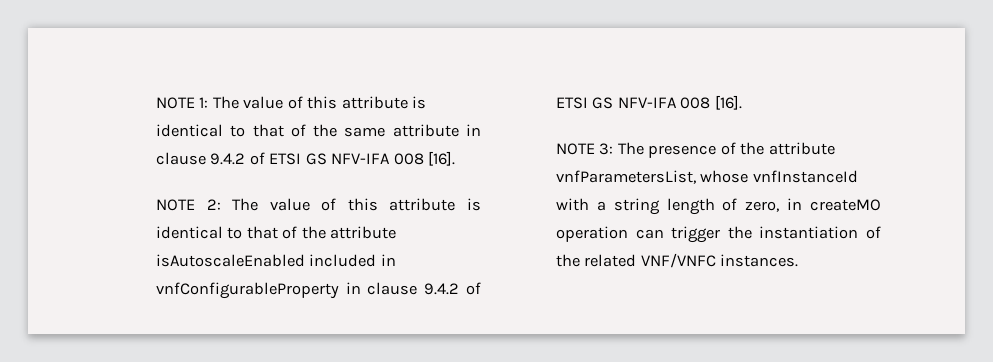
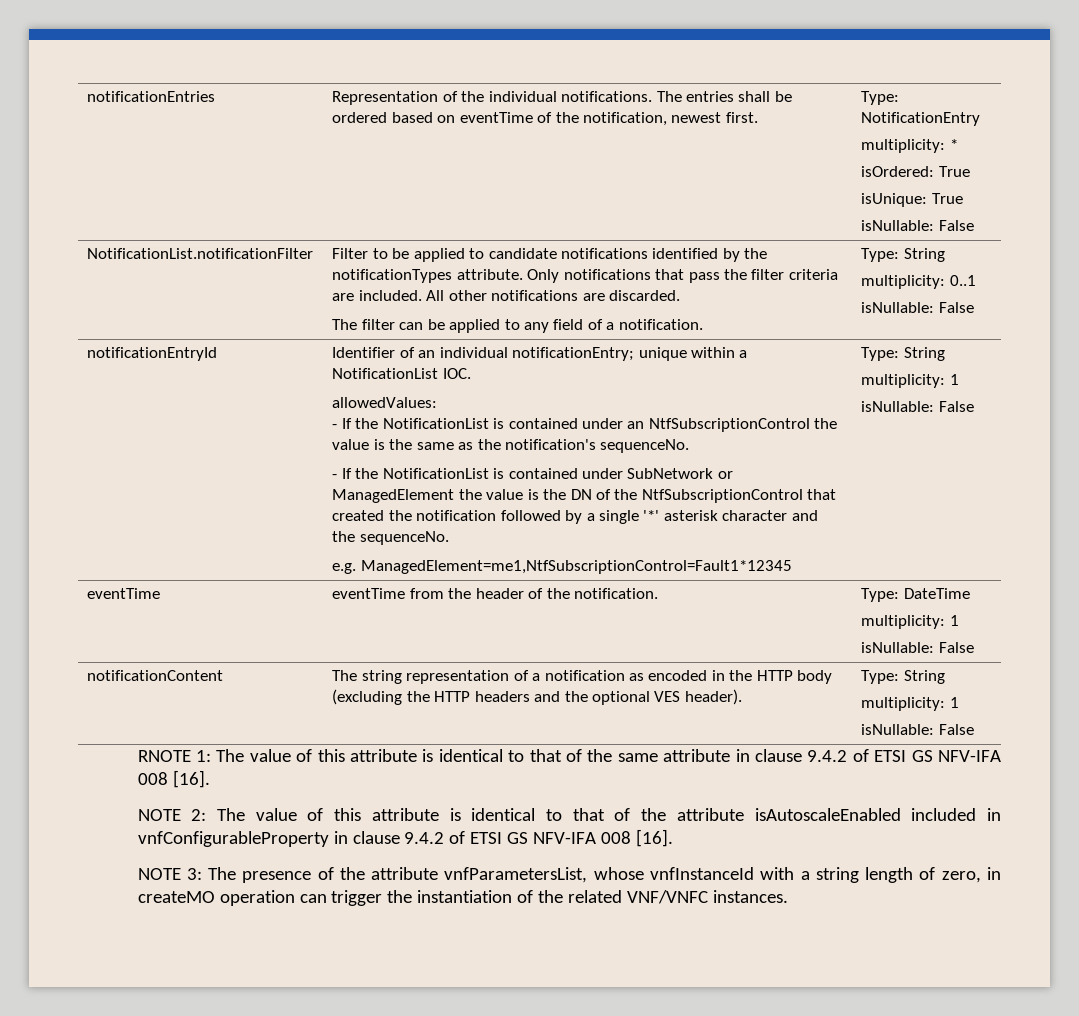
[155,97,195,109] NOTE -> [87,91,216,102] [332,91,792,105] [332,112,758,126] [861,91,900,105] [861,112,981,126] [861,139,958,153] [861,166,970,177] [861,193,963,207] [861,220,974,231] [87,248,314,259] [332,248,768,262] [332,269,838,283] [332,290,681,301] [332,319,703,333] [861,248,945,262] [861,275,976,289] [861,302,974,313] [87,347,218,361] [332,347,748,361] [332,368,471,379] [332,397,438,408] [332,418,838,432] [332,439,690,453] [332,468,733,479] [332,489,837,503] [332,510,818,524] [332,531,449,545] [332,560,792,574] [861,347,945,361] [861,374,959,388] [861,401,974,412] [87,588,161,599] [332,588,659,599] [861,588,970,602] [861,615,959,629] [861,642,974,653] [87,670,224,681] [332,670,833,684] [332,689,742,705] [861,670,945,684] [861,697,959,711] [861,724,974,735] [137,750,191,762] notificationEntries | Representation of the individual notifications. The entries shall be ordered based on eventTime of the notification, newest first. | Type: NotificationEntry // multiplicity: * // isOrdered: True // isUnique: True // isNullable: False // NotificationList.notificationFilter | Filter to be applied to candidate notifications identified by the notificationTypes attribute. Only notifications that pass the filter criteria are included. All other notifications are discarded. // The filter can be applied to any field of a notification. | Type: String // multiplicity: 0..1 // isNullable: False // notificationEntryId | Identifier of an individual notificationEntry; unique within a NotificationList IOC. // allowedValues: // - If the NotificationList is contained under an NtfSubscriptionControl the value is the same as the notification's sequenceNo. // - If the NotificationList is contained under SubNetwork or ManagedElement the value is the DN of the NtfSubscriptionControl that created the notification followed by a single '*' asterisk character and the sequenceNo. // e.g. ManagedElement=me1,NtfSubscriptionControl=Fault1*12345 | Type: String // multiplicity: 1 // isNullable: False // eventTime | eventTime from the header of the notification. | Type: DateTime // multiplicity: 1 // isNullable: False // notificationContent | The string representation of a notification as encoded in the HTTP body (excluding the HTTP headers and the optional VES header). | Type: String // multiplicity: 1 // isNullable: False // RNOTE

